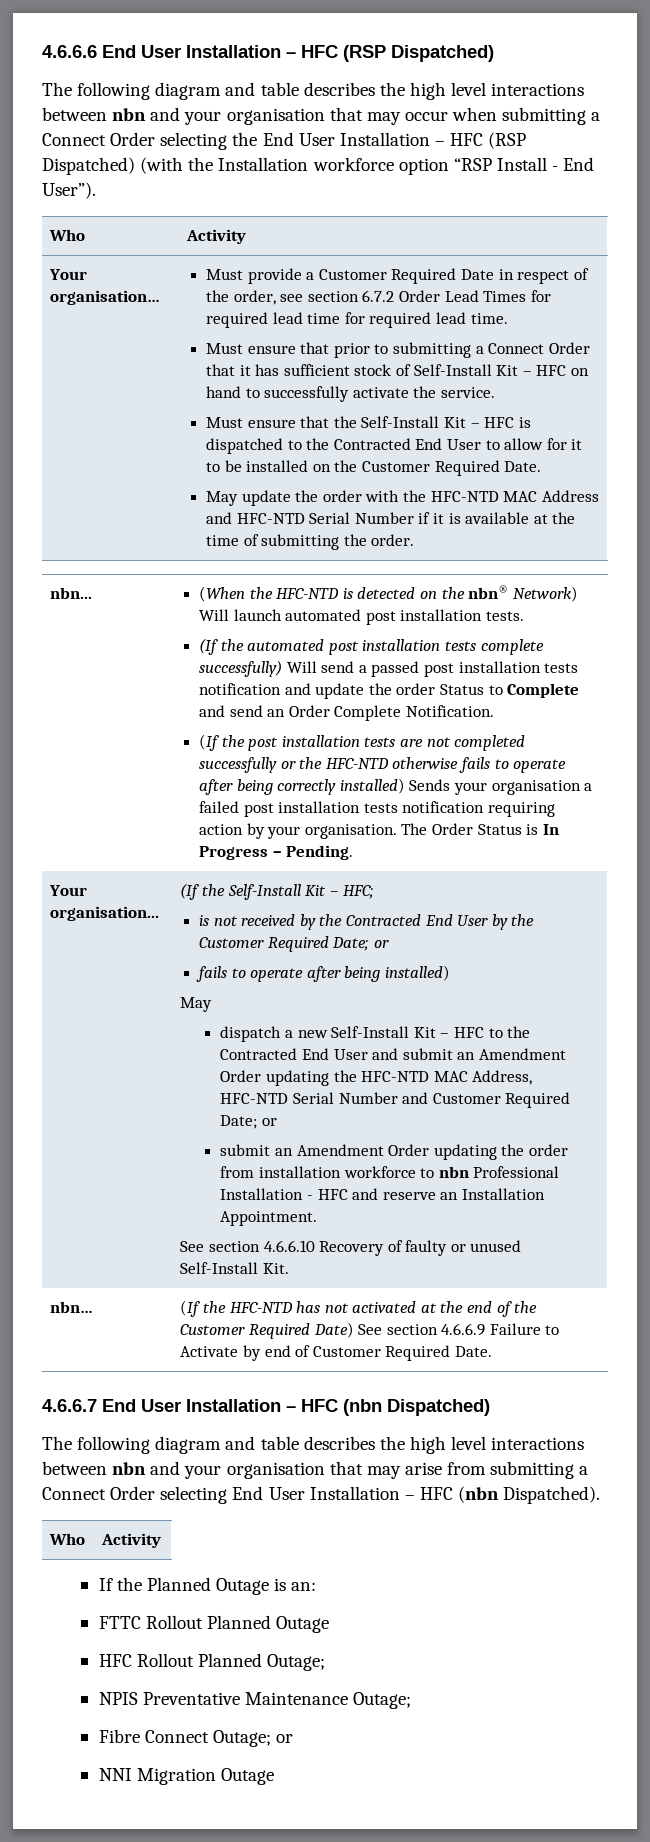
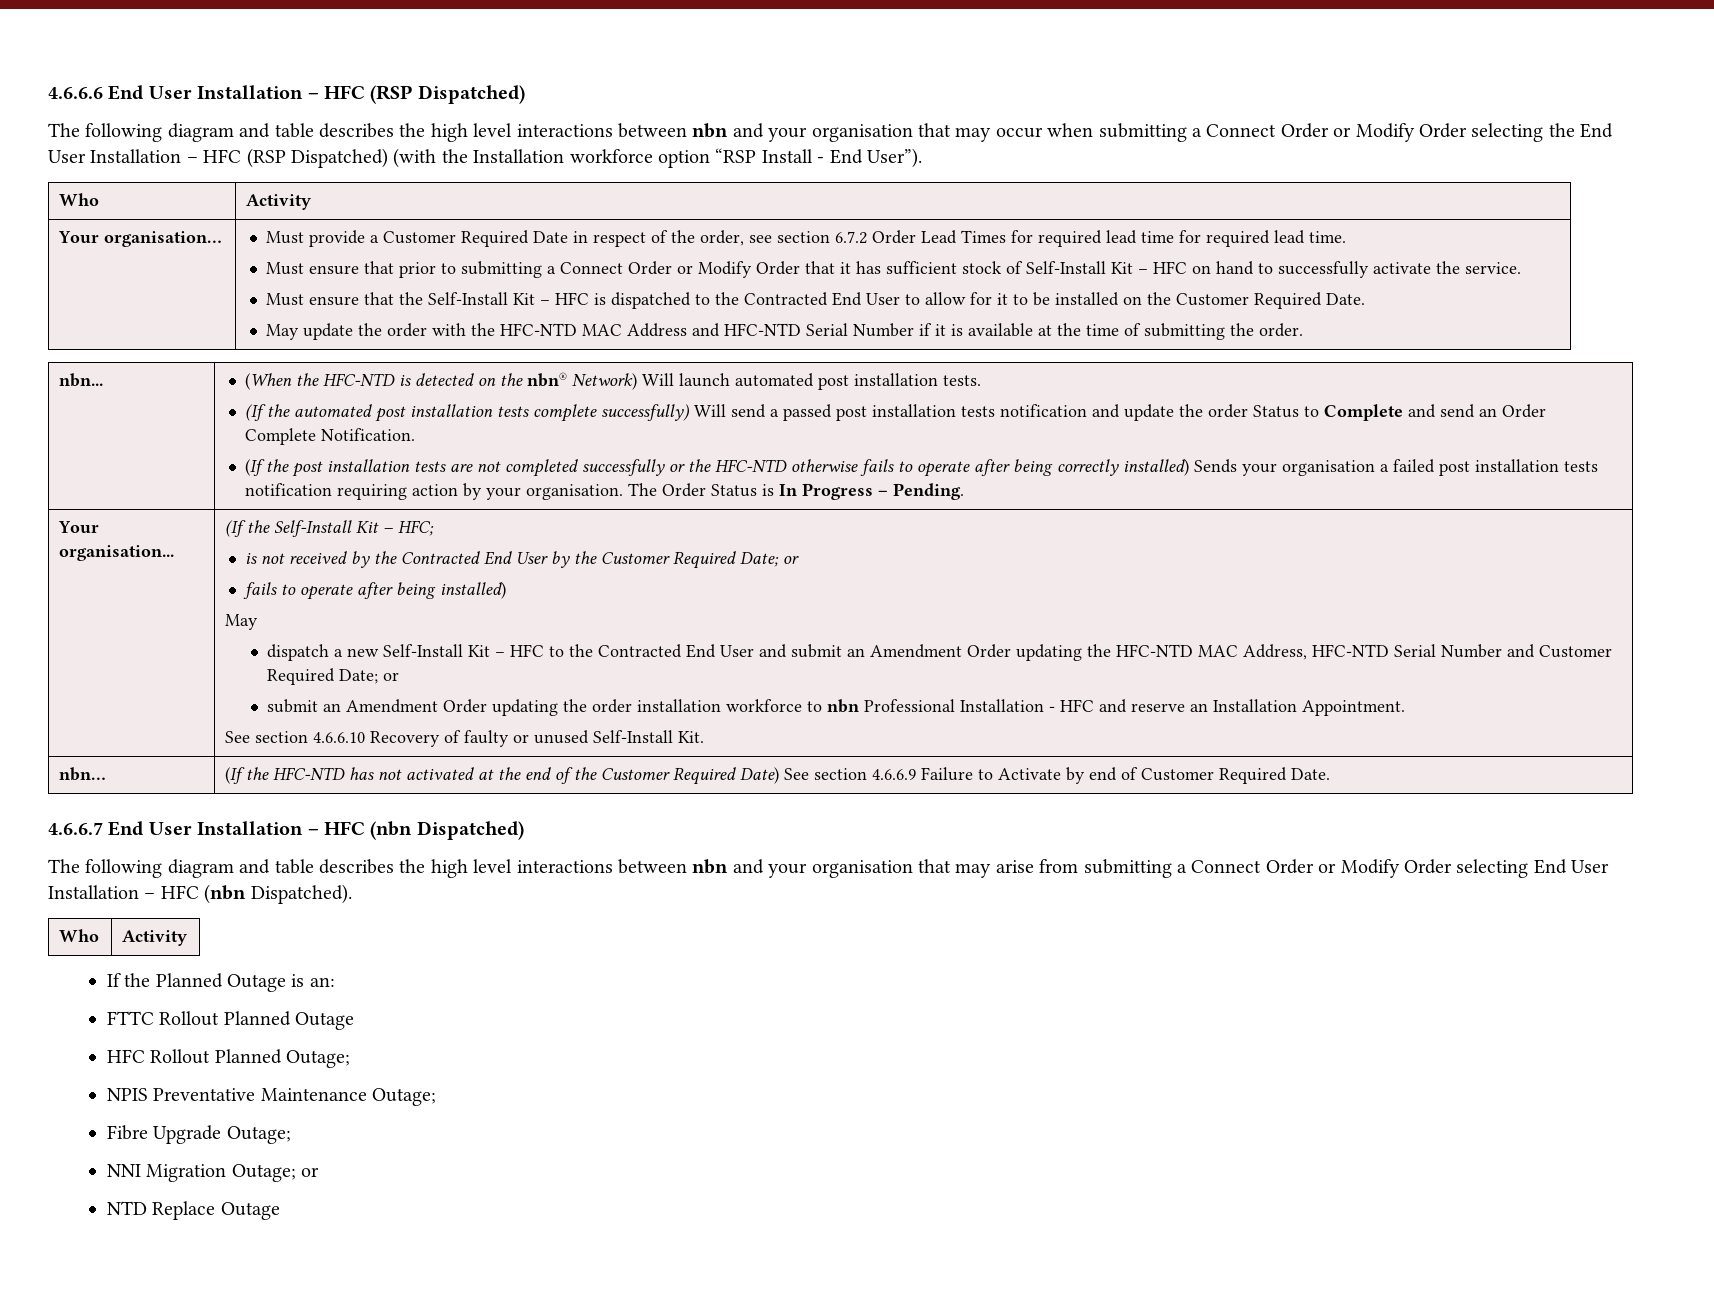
(156, 139) none -> [1333,123,1468,142] or Modify Order
(590, 348) none -> [677,261,801,278] or Modify Order
[220,1166,255,1178] from -> (633, 706) none
(156, 1493) none -> [1318,859,1453,878] or Modify Order
[144,1730,209,1743] Connect -> [153,1125,291,1144] [106,1164,227,1182] Upgrade Outage; // NNI Migration
[98,1768,216,1785] NNI Migration -> [106,1201,216,1220] NTD Replace

